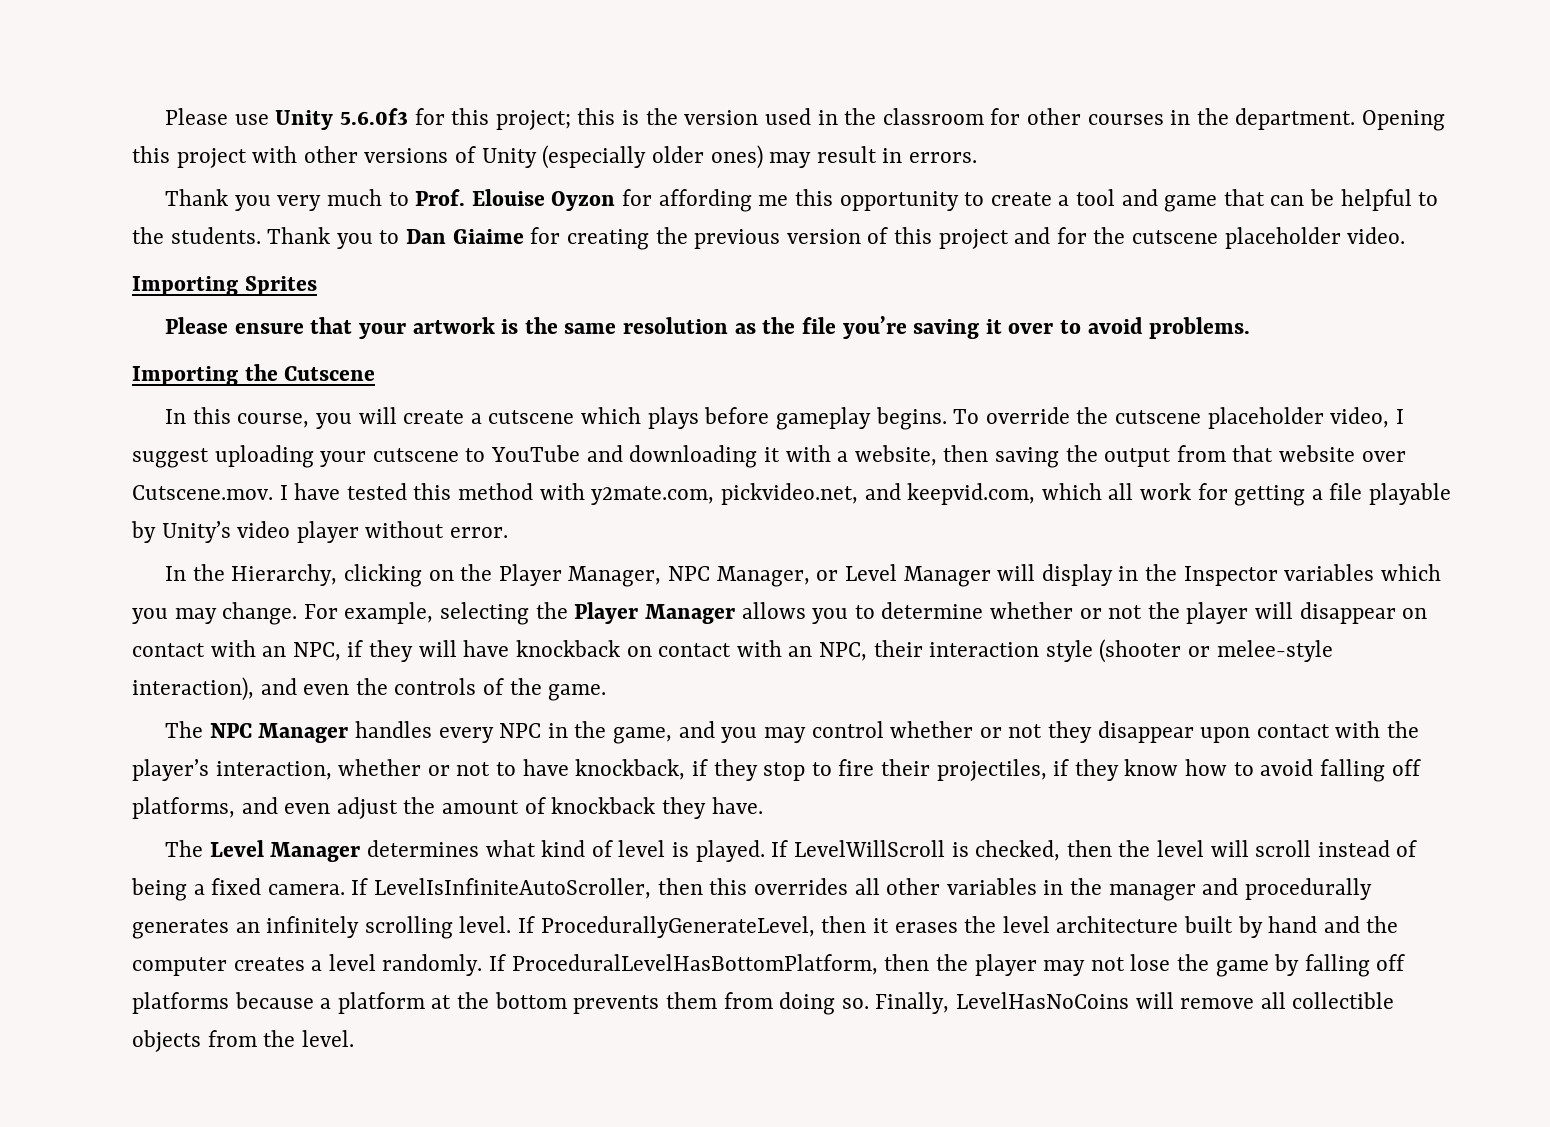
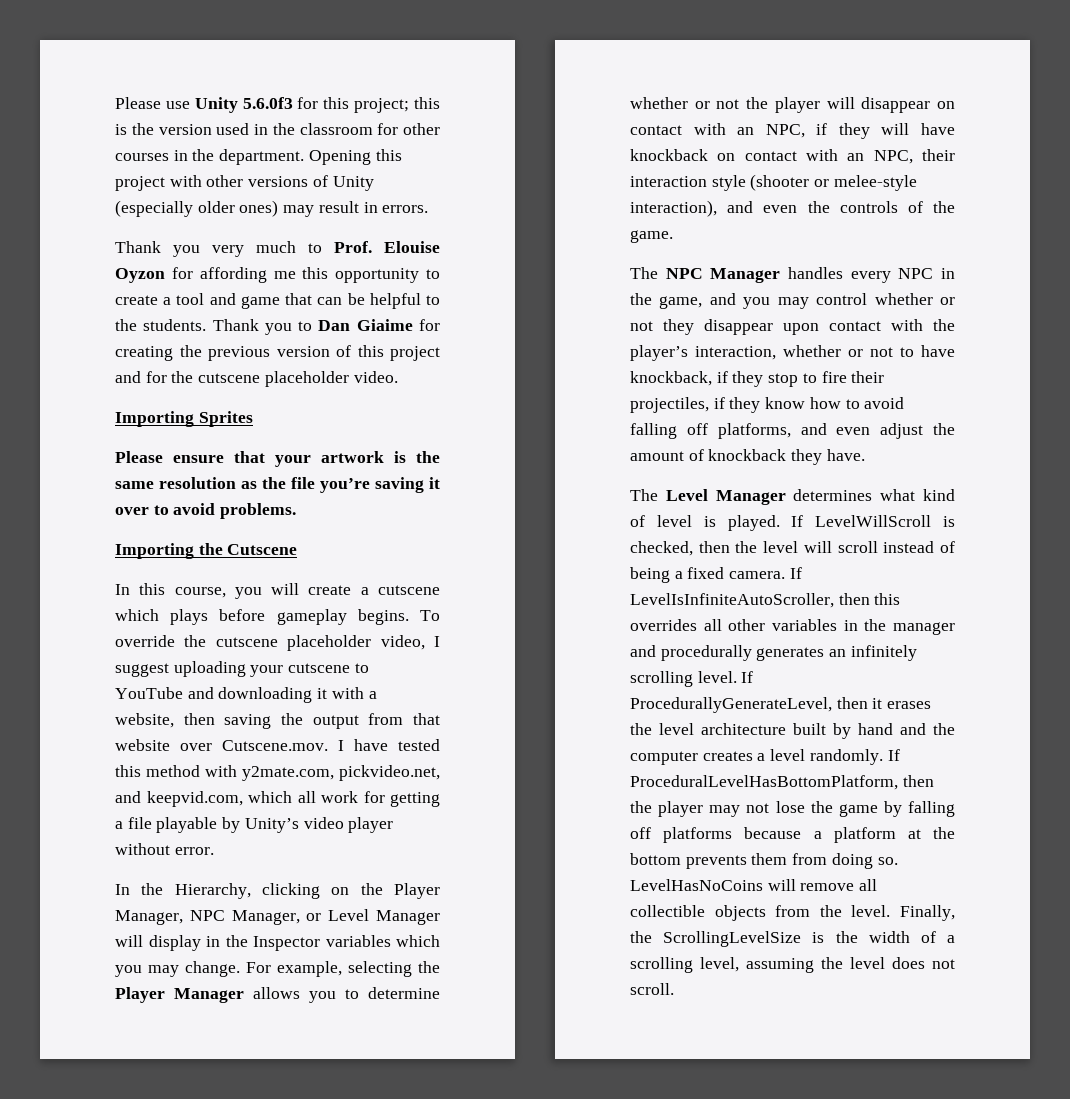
[875,992,950,1014] Finally, -> (898, 861) none
(354, 1038) none -> [900,905,955,921] [630,931,955,947] [630,957,955,973] [630,983,674,995] Finally, the ScrollingLevelSize is the width of a scrolling level, assuming the level does not scroll.

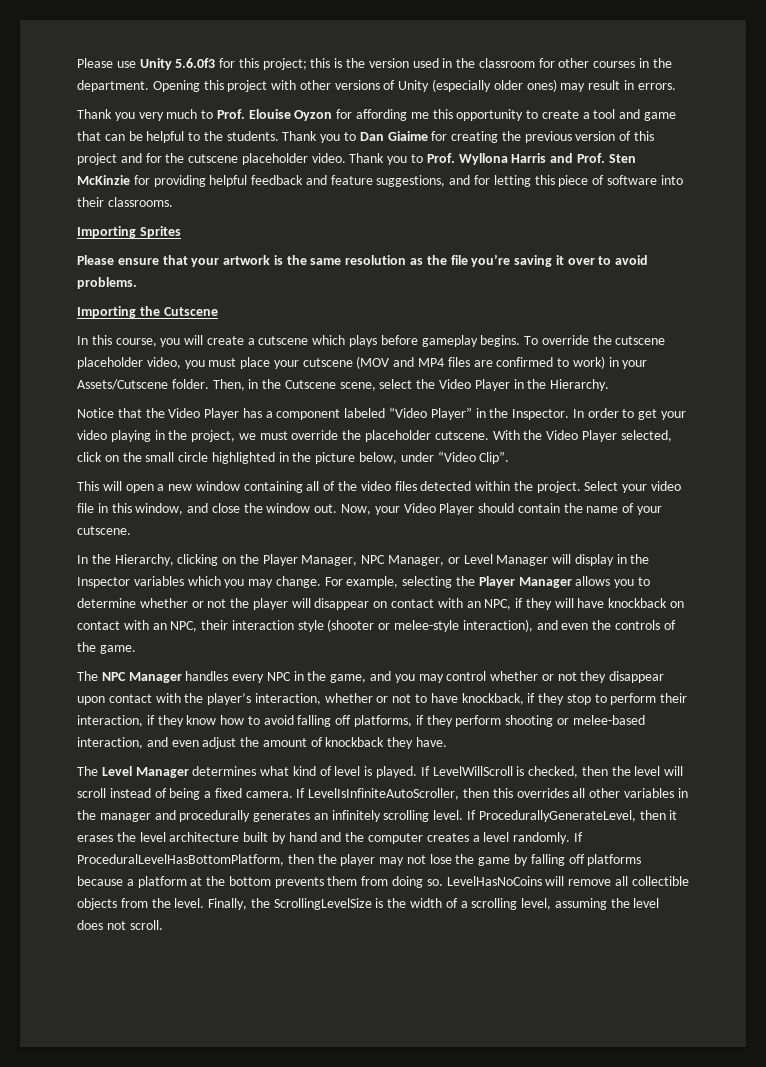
(398, 377) none -> [349,153,636,165] [77,175,683,187] [77,197,173,207] Thank you to Prof. Wyllona Harris and Prof. Sten McKinzie for providing helpful feedback and feature suggestions, and for letting this piece of software into their classrooms.
[434,636,440,647] [115,661,369,677] [115,687,377,703] [115,713,440,729] [115,739,440,751] [115,765,440,781] [115,791,440,807] [115,817,394,833] [115,843,214,855] I suggest uploading your cutscene to YouTube and downloading it with a website, then saving the output from that website over Cutscene.mov. I have tested this method with y2mate.com, pickvideo.net, and keepvid.com, which all work for getting a file playable by Unity’s video player without error. -> [184,356,648,369] [77,379,610,391] [77,407,687,420] [77,430,672,442] [77,451,510,464] [77,481,682,493] [77,503,663,515] [77,526,131,535] you must place your cutscene (MOV and MP4 files are confirmed to work) in your Assets/Cutscene folder. Then, in the Cutscene scene, select the Video Player in the Hierarchy. // Notice that the Video Player has a component labeled “Video Player” in the Inspector. In order to get your video playing in the project, we must override the placeholder cutscene. With the Video Player selected, click on the small circle highlighted in the picture below, under “Video Clip”. // This will open a new window containing all of the video files detected within the project. Select your video file in this window, and close the window out. Now, your Video Player should contain the name of your cutscene.
[821,371,885,383] [630,397,709,413] fire their projectiles, -> [610,693,688,705] [77,715,143,727] perform their interaction,
(791, 431) none -> [415,715,645,727] [77,737,143,749] if they perform shooting or melee-based interaction,

